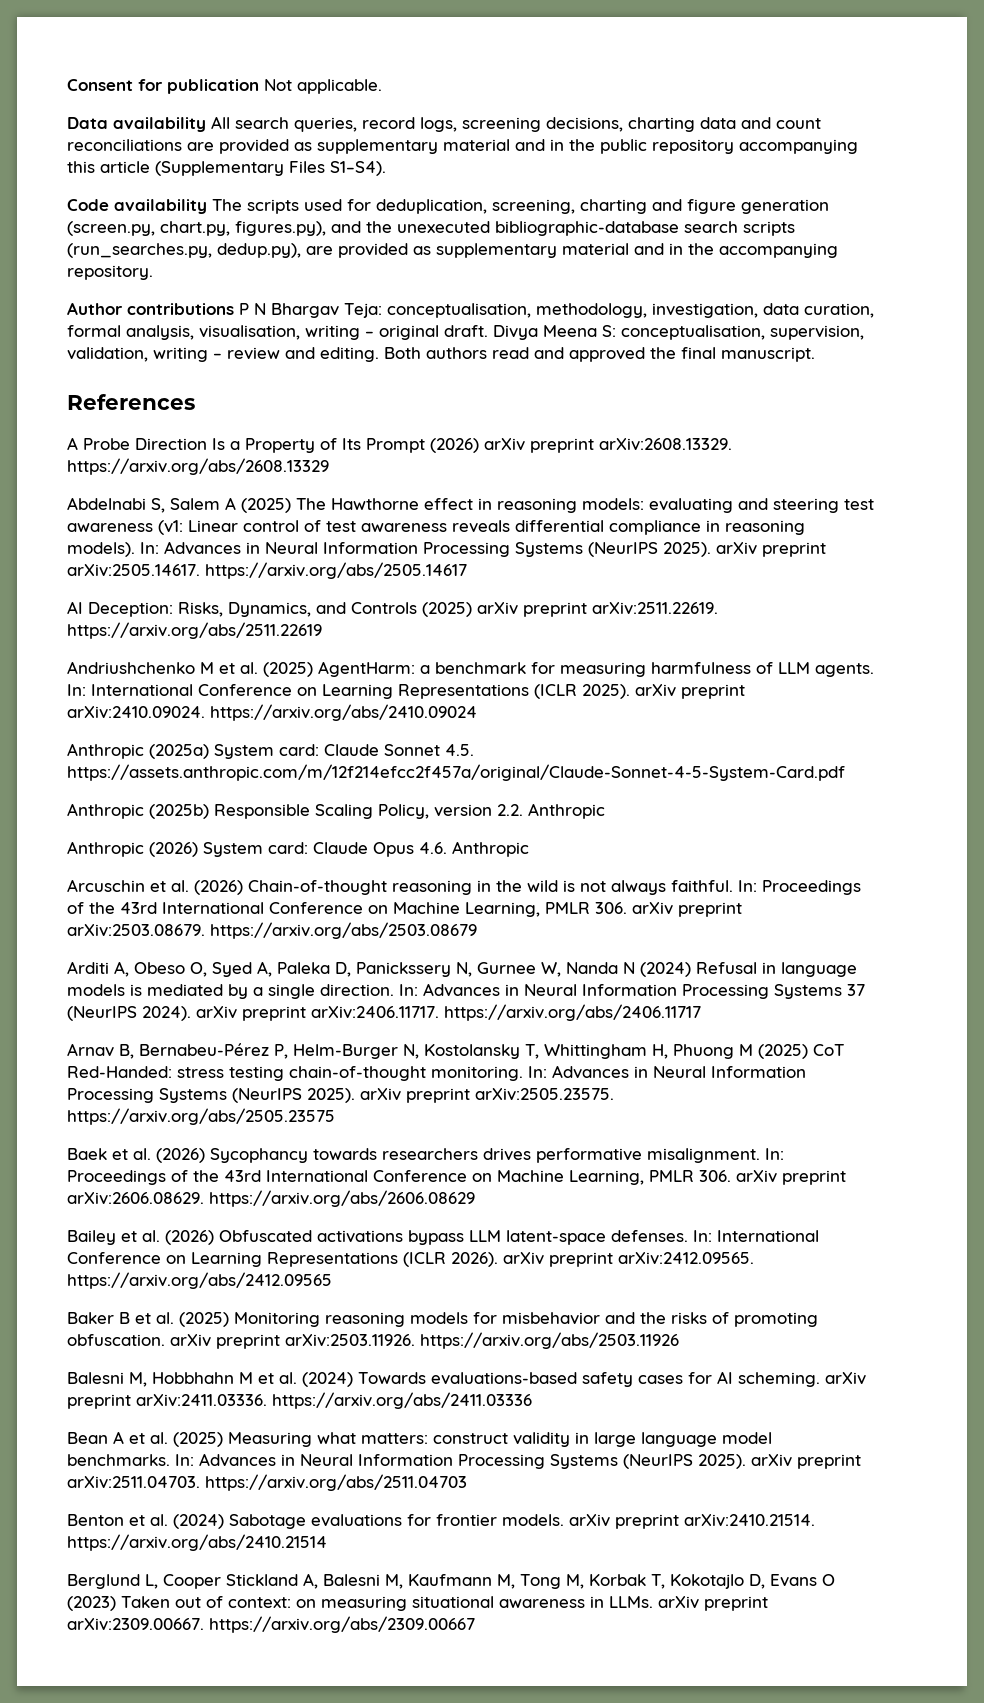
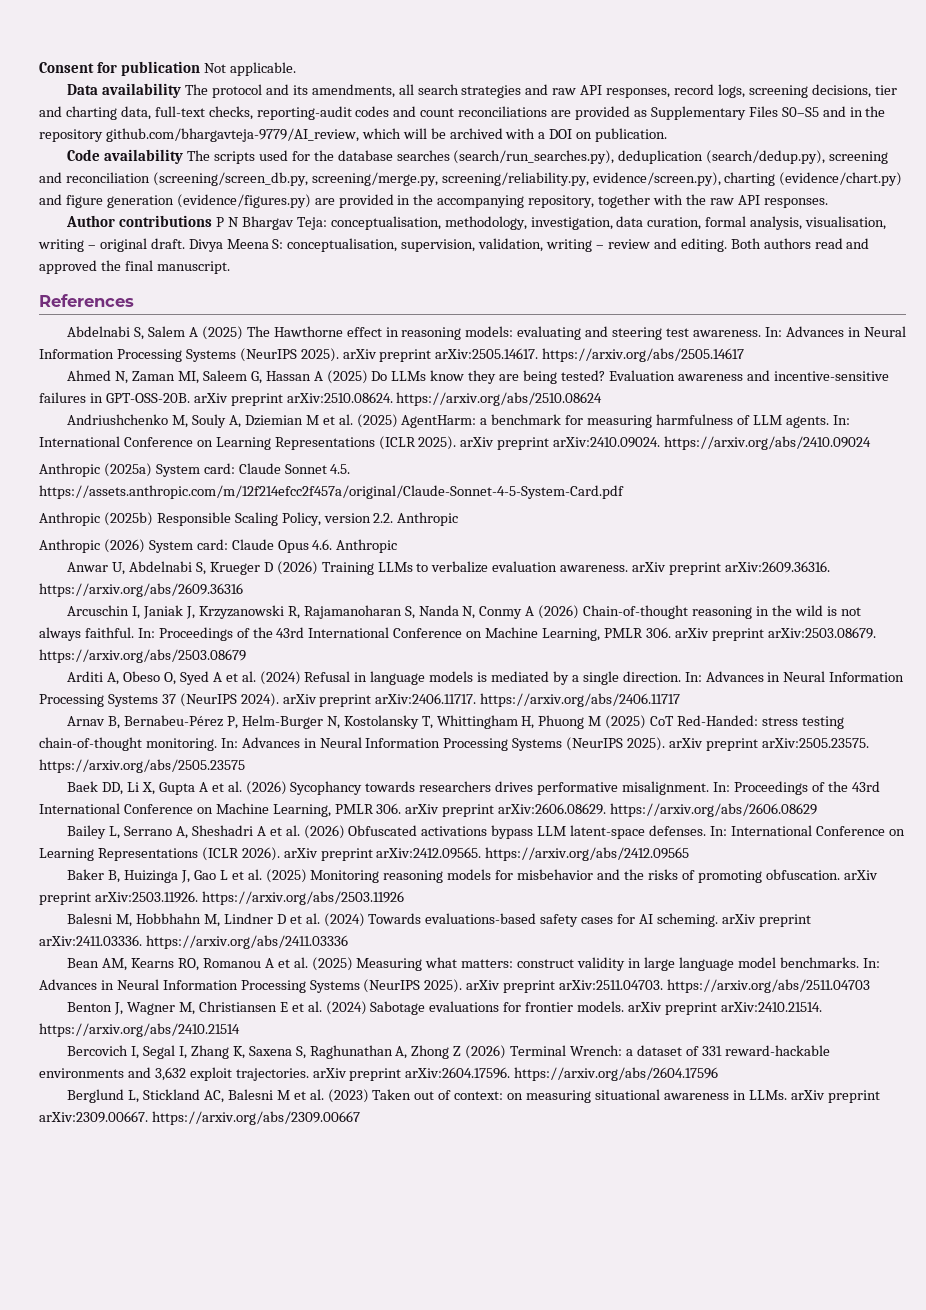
[211,116,736,132] All search queries, record logs, screening decisions, charting data -> [185,84,897,98] [39,106,390,120] The protocol and its amendments, all search strategies and raw API responses, record logs, screening decisions, tier and charting data, full-text checks, reporting-audit codes
[317,139,858,154] [67,161,386,176] supplementary material and in the public repository accompanying this article (Supplementary Files S1–S4). -> [650,106,886,120] [39,128,668,142] Supplementary Files S0–S5 and in the repository github.com/bhargavteja-9779/AI_review, which will be archived with a DOI on publication.
[376,199,829,214] [67,221,795,236] [67,243,838,258] [67,265,153,280] deduplication, screening, charting and figure generation (screen.py, chart.py, figures.py), and the unexecuted bibliographic-database search scripts (run_searches.py, dedup.py), are provided as supplementary material and in the accompanying repository. -> [313,150,889,164] [39,172,903,186] [39,194,828,208] the database searches (search/run_searches.py), deduplication (search/dedup.py), screening and reconciliation (screening/screen_db.py, screening/merge.py, screening/reliability.py, evidence/screen.py), charting (evidence/chart.py) and figure generation (evidence/figures.py) are provided in the accompanying repository, together with the raw API responses.
[67,437,732,453] [67,458,329,475] // A Probe Direction Is a Property of Its Prompt (2026) arXiv preprint arXiv:2608.13329. https://arxiv.org/abs/2608.13329 -> (134, 300) none
[67,520,805,535] [67,542,135,557] awareness (v1: Linear control of test awareness reveals differential compliance in reasoning models). -> [692,330,761,337] awareness.
[67,601,718,617] [67,622,322,639] [67,661,195,674] AI Deception: Risks, Dynamics, and Controls (2025) arXiv preprint arXiv:2511.22619. https://arxiv.org/abs/2511.22619 // Andriushchenko -> [67,370,889,384] [39,392,603,406] [67,414,303,428] Ahmed N, Zaman MI, Saleem G, Hassan A (2025) Do LLMs know they are being tested? Evaluation awareness and incentive-sensitive failures in GPT-OSS-20B. arXiv preprint arXiv:2510.08624. https://arxiv.org/abs/2510.08624 // Andriushchenko M, Souly A, Dziemian
[67,879,189,892] Arcuschin et al. -> [67,561,830,575] [39,583,243,597] [67,605,535,619] Anwar U, Abdelnabi S, Krueger D (2026) Training LLMs to verbalize evaluation awareness. arXiv preprint arXiv:2609.36316. https://arxiv.org/abs/2609.36316 // Arcuschin I, Janiak J, Krzyzanowski R, Rajamanoharan S, Nanda N, Conmy A
[257,961,635,977] A, Paleka D, Panickssery N, Gurnee W, Nanda N -> [212,671,256,682] A et al.
(107, 1154) none -> [102,782,208,795] DD, Li X, Gupta A
(116, 1237) none -> [109,825,266,839] L, Serrano A, Sheshadri A
[119,1312,130,1324] B -> [108,870,228,883] B, Huizinga J, Gao L
[239,1372,253,1384] M -> [203,913,286,927] M, Lindner D
(108, 1438) none -> [102,958,261,971] AM, Kearns RO, Romanou
(124, 1520) none -> [114,1001,288,1015] J, Wagner M, Christiansen E
[67,1573,835,1589] Berglund L, Cooper Stickland A, Balesni M, Kaufmann M, Tong M, Korbak T, Kokotajlo D, Evans O -> [67,1045,830,1059] [39,1067,719,1081] [67,1089,324,1103] Bercovich I, Segal I, Zhang K, Saxena S, Raghunathan A, Zhong Z (2026) Terminal Wrench: a dataset of 331 reward-hackable environments and 3,632 exploit trajectories. arXiv preprint arXiv:2604.17596. https://arxiv.org/abs/2604.17596 // Berglund L, Stickland AC, Balesni M et al.

